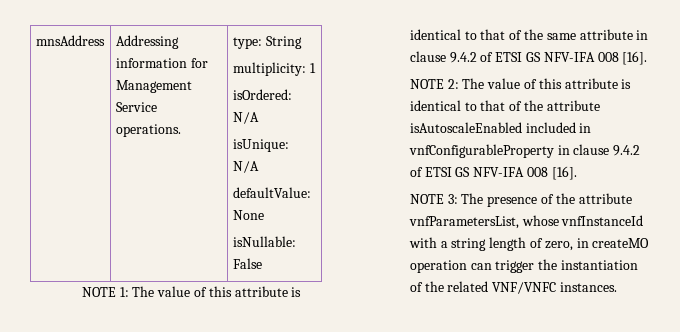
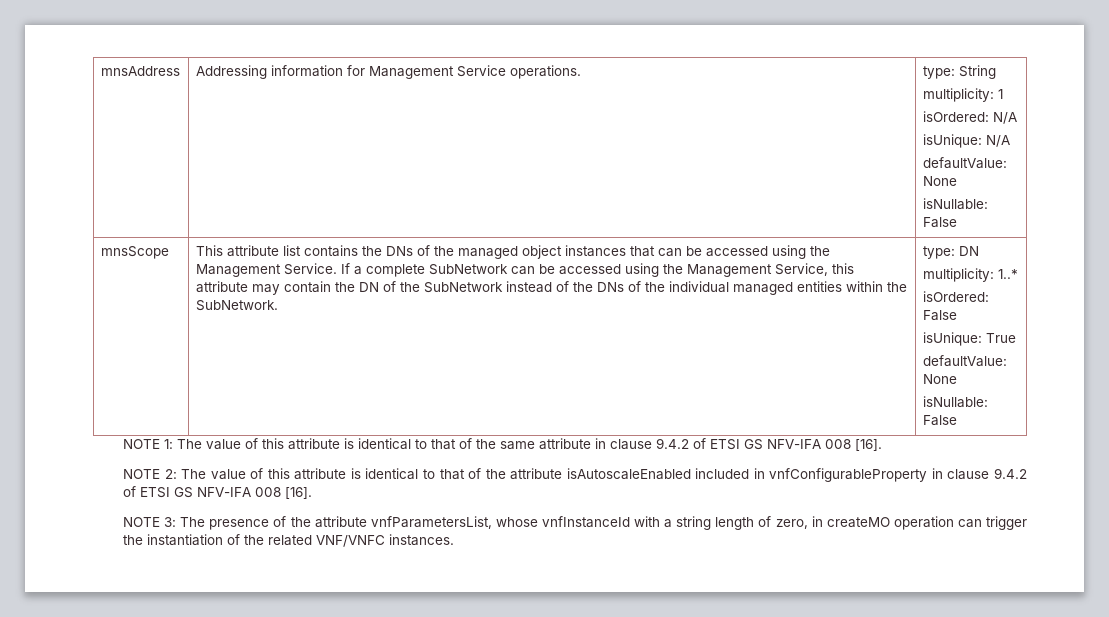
(262, 263) none -> [100,246,169,259] [195,245,830,259] [195,263,854,277] [195,281,907,295] [195,300,278,311] [922,246,979,259] [922,268,1018,282] [922,291,989,302] [922,310,957,321] [922,332,1016,346] [922,355,1007,367] [922,374,957,384] [922,396,988,408] [922,415,957,426] // mnsScope | This attribute list contains the DNs of the managed object instances that can be accessed using the Management Service. If a complete SubNetwork can be accessed using the Management Service, this attribute may contain the DN of the SubNetwork instead of the DNs of the individual managed entities within the SubNetwork. | type: DN // multiplicity: 1..* // isOrdered: False // isUnique: True // defaultValue: None // isNullable: False

